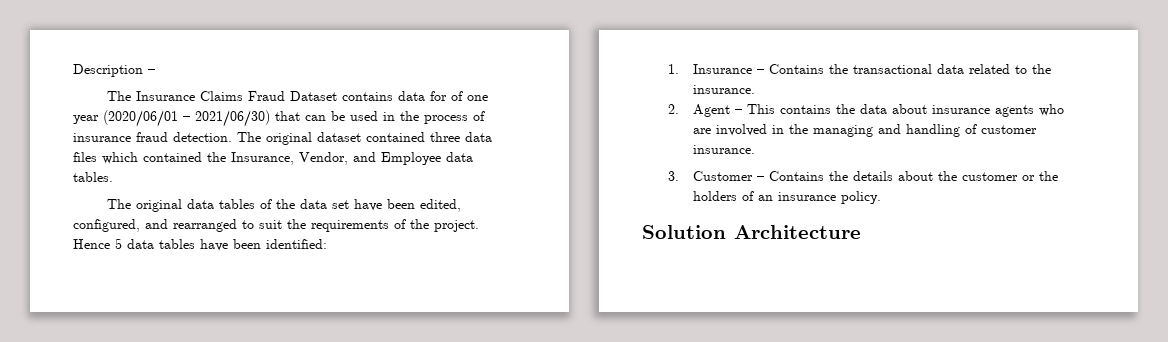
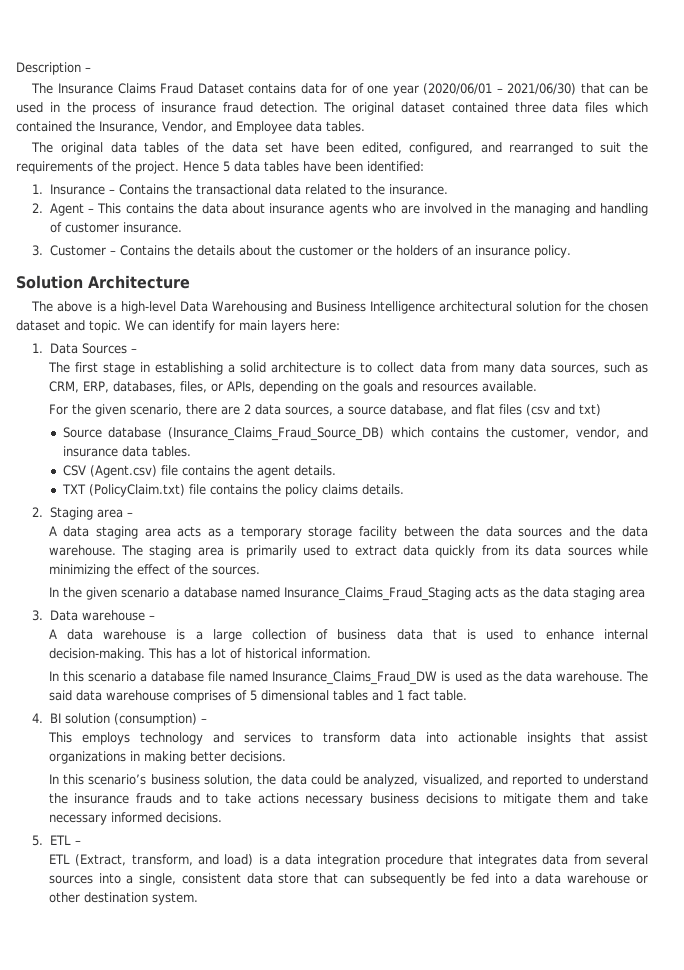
(861, 232) none -> [31,301,648,314] [16,320,340,333] [32,343,137,354] [47,362,649,375] [48,381,537,394] [48,404,601,417] [62,427,648,441] [62,446,191,457] [62,465,336,478] [61,484,404,497] [32,507,133,520] [48,526,649,539] [48,545,648,558] [48,564,260,577] [48,587,645,601] [32,610,155,621] [48,629,649,642] [48,648,371,661] [48,671,648,685] [48,690,467,703] [32,713,207,726] [47,732,648,745] [48,751,286,764] [48,774,648,787] [48,793,648,806] [48,812,222,825] [32,835,81,846] [48,854,648,867] [48,873,649,886] [48,892,198,905] // The above is a high-level Data Warehousing and Business Intelligence architectural solution for the chosen dataset and topic. We can identify for main layers here: // 1. Data Sources – // The first stage in establishing a solid architecture is to collect data from many data sources, such as CRM, ERP, databases, files, or APIs, depending on the goals and resources available. // For the given scenario, there are 2 data sources, a source database, and flat files (csv and txt) // Source database (Insurance_Claims_Fraud_Source_DB) which contains the customer, vendor, and insurance data tables. // CSV (Agent.csv) file contains the agent details. // TXT (PolicyClaim.txt) file contains the policy claims details. // 2. Staging area – // A data staging area acts as a temporary storage facility between the data sources and the data warehouse. The staging area is primarily used to extract data quickly from its data sources while minimizing the effect of the sources. // In the given scenario a database named Insurance_Claims_Fraud_Staging acts as the data staging area // 3. Data warehouse – // A data warehouse is a large collection of business data that is used to enhance internal decision-making. This has a lot of historical information. // In this scenario a database file named Insurance_Claims_Fraud_DW is used as the data warehouse. The said data warehouse comprises of 5 dimensional tables and 1 fact table. // 4. BI solution (consumption) – // This employs technology and services to transform data into actionable insights that assist organizations in making better decisions. // In this scenario’s business solution, the data could be analyzed, visualized, and reported to understand the insurance frauds and to take actions necessary business decisions to mitigate them and take necessary informed decisions. // 5. ETL – // ETL (Extract, transform, and load) is a data integration procedure that integrates data from several sources into a single, consistent data store that can subsequently be fed into a data warehouse or other destination system.

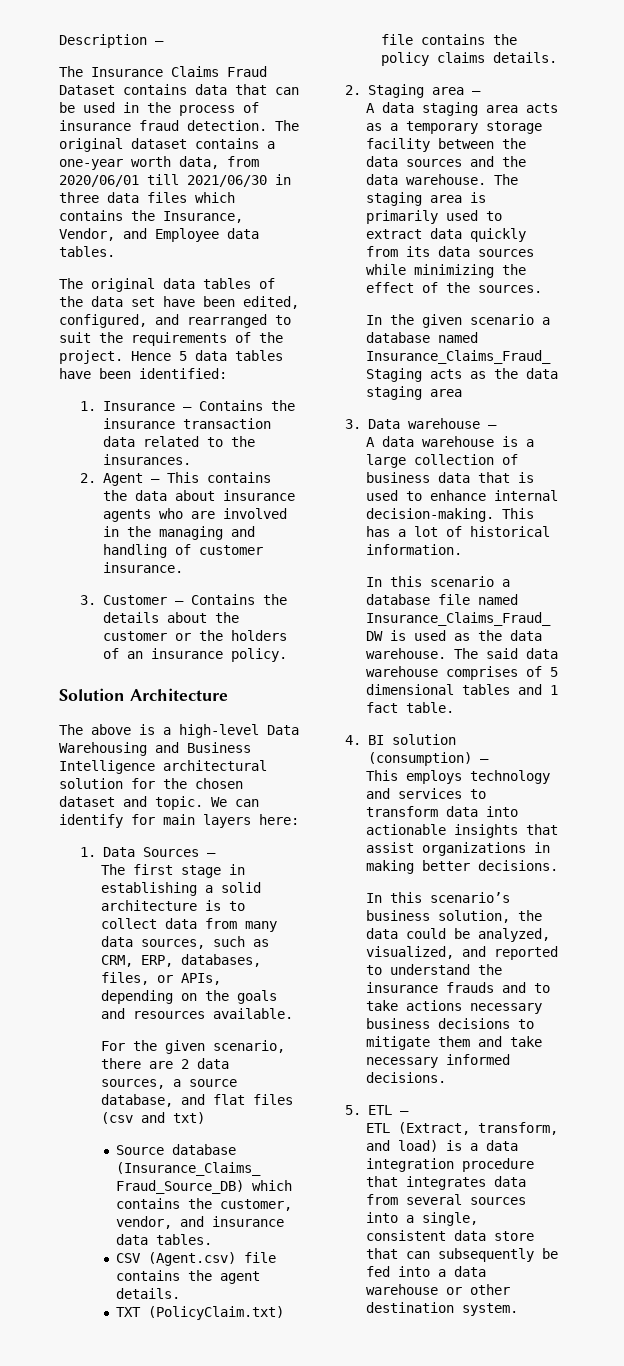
[331,83,577,96] for of one year (2020/06/01 – 2021/06/30) -> (227, 89) none
[451,102,508,113] contained -> [195,138,275,149] [59,156,259,170] [59,174,291,187] contains a one-year worth data, from 2020/06/01 till 2021/06/30 in
[16,121,72,132] contained -> [59,210,123,221] contains
[195,184,271,195] transactional -> [102,418,271,429] insurance transaction
[388,184,448,195] insurance. -> [102,454,191,465] insurances.

